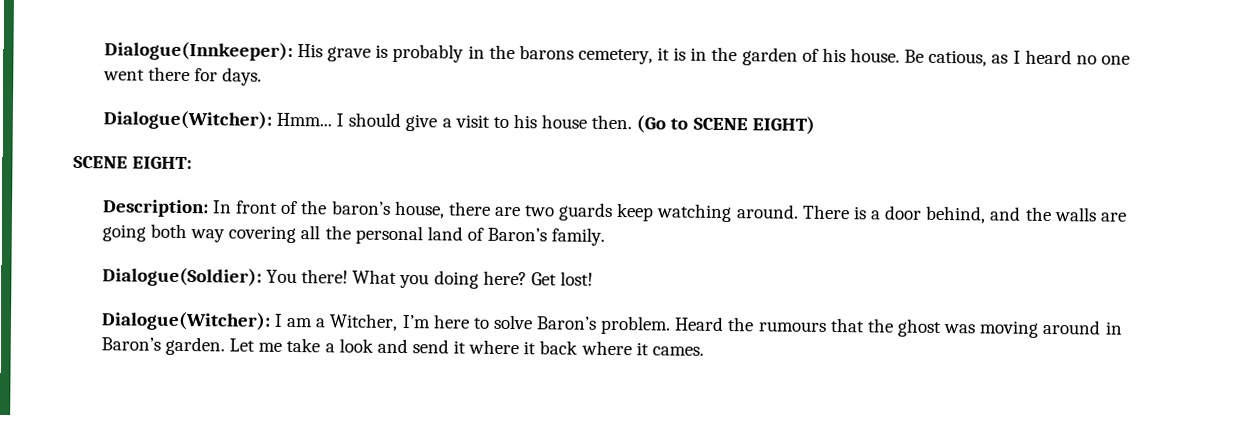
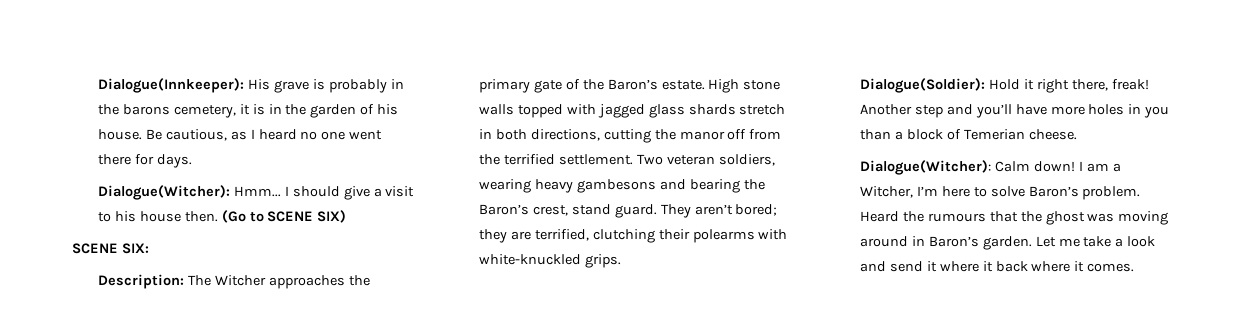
[928,49,988,67] catious, -> [165,129,227,141] cautious,
[751,116,815,135] [73,155,193,170] EIGHT) // SCENE EIGHT: -> [317,210,347,223] [72,243,149,254] SIX) // SCENE SIX:
[212,200,1127,224] [101,223,606,246] [101,267,593,289] [100,311,271,331] In front of the baron’s house, there are two guards keep watching around. There is a door behind, and the walls are going both way covering all the personal land of Baron’s family. // Dialogue(Soldier): You there! What you doing here? Get lost! // Dialogue(Witcher): -> [187,275,370,289] [478,79,781,93] [478,104,786,118] [478,129,782,143] [478,154,775,166] [478,179,765,193] [478,204,778,218] [478,229,788,243] [478,254,621,268] [859,78,1149,93] [859,104,1170,118] [859,129,1077,140] [859,160,1075,175] The Witcher approaches the primary gate of the Baron’s estate. High stone walls topped with jagged glass shards stretch in both directions, cutting the manor off from the terrified settlement. Two veteran soldiers, wearing heavy gambesons and bearing the Baron’s crest, stand guard. They aren’t bored; they are terrified, clutching their polearms with white-knuckled grips. // Dialogue(Soldier): Hold it right there, freak! Another step and you’ll have more holes in you than a block of Temerian cheese. // Dialogue(Witcher): Calm down!
[651,346,704,356] cames. -> [1087,263,1135,272] comes.

